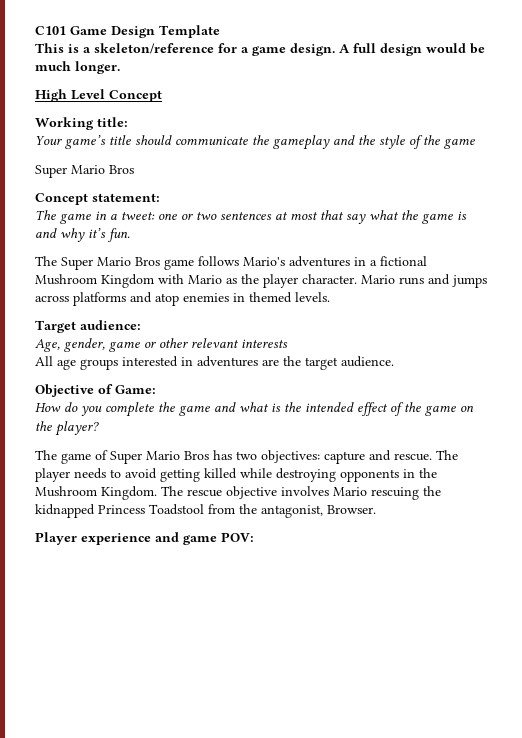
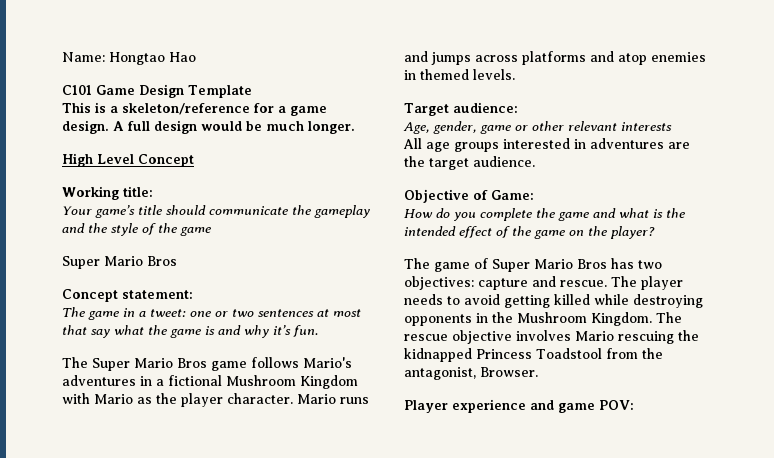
(35, 30) none -> [62,52,196,65] Name: Hongtao Hao //

